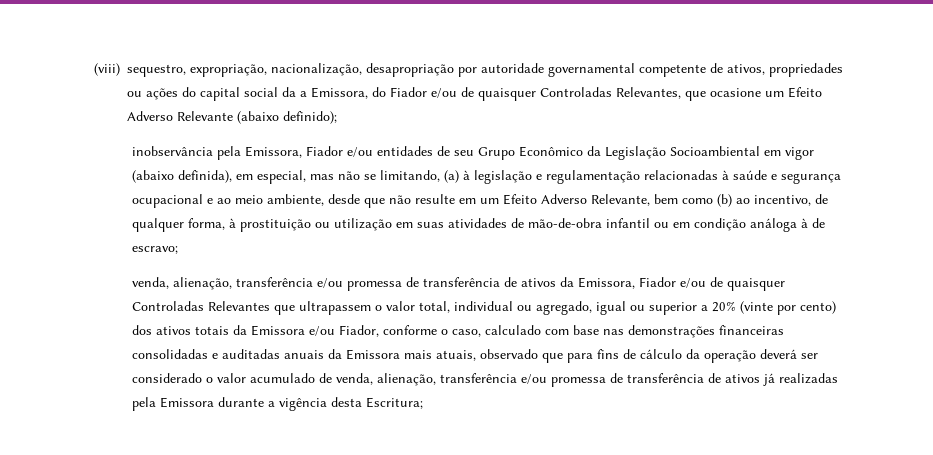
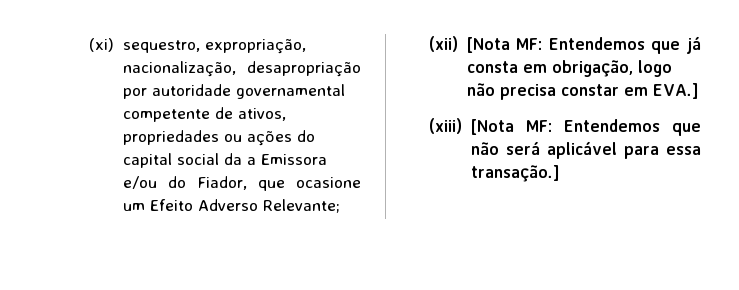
[93,63,120,76] (viii) -> [89,38,115,52] (xi)
[310,87,681,101] Emissora, do Fiador e/ou de quaisquer Controladas Relevantes, -> [260,154,327,165] [122,176,247,190] Emissora e/ou do Fiador,
[176,111,337,124] [131,146,814,160] [131,170,841,184] [131,194,828,208] [131,218,825,232] [131,246,178,254] [131,277,785,291] [131,301,836,315] [131,325,784,338] [131,349,818,363] [131,373,838,387] [131,397,423,411] Relevante (abaixo definido); // inobservância pela Emissora, Fiador e/ou entidades de seu Grupo Econômico da Legislação Socioambiental em vigor (abaixo definida), em especial, mas não se limitando, (a) à legislação e regulamentação relacionadas à saúde e segurança ocupacional e ao meio ambiente, desde que não resulte em um Efeito Adverso Relevante, bem como (b) ao incentivo, de qualquer forma, à prostituição ou utilização em suas atividades de mão-de-obra infantil ou em condição análoga à de escravo; // venda, alienação, transferência e/ou promessa de transferência de ativos da Emissora, Fiador e/ou de quaisquer Controladas Relevantes que ultrapassem o valor total, individual ou agregado, igual ou superior a 20% (vinte por cento) dos ativos totais da Emissora e/ou Fiador, conforme o caso, calculado com base nas demonstrações financeiras consolidadas e auditadas anuais da Emissora mais atuais, observado que para fins de cálculo da operação deverá ser considerado o valor acumulado de venda, alienação, transferência e/ou promessa de transferência de ativos já realizadas pela Emissora durante a vigência desta Escritura; -> [262,199,340,213] [429,36,701,54] [466,60,672,77] [466,83,699,100] [429,118,701,136] [470,141,701,159] [470,165,560,182] Relevante; // (xii) [Nota MF: Entendemos que já consta em obrigação, logo não precisa constar em EVA.] // (xiii) [Nota MF: Entendemos que não será aplicável para essa transação.]

